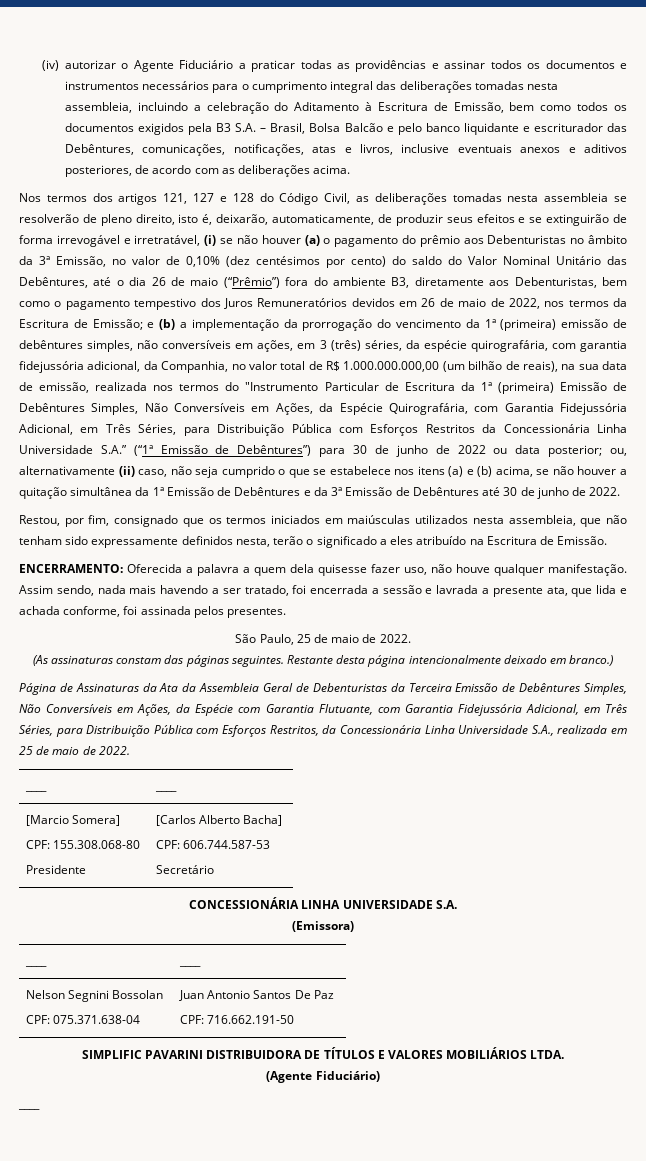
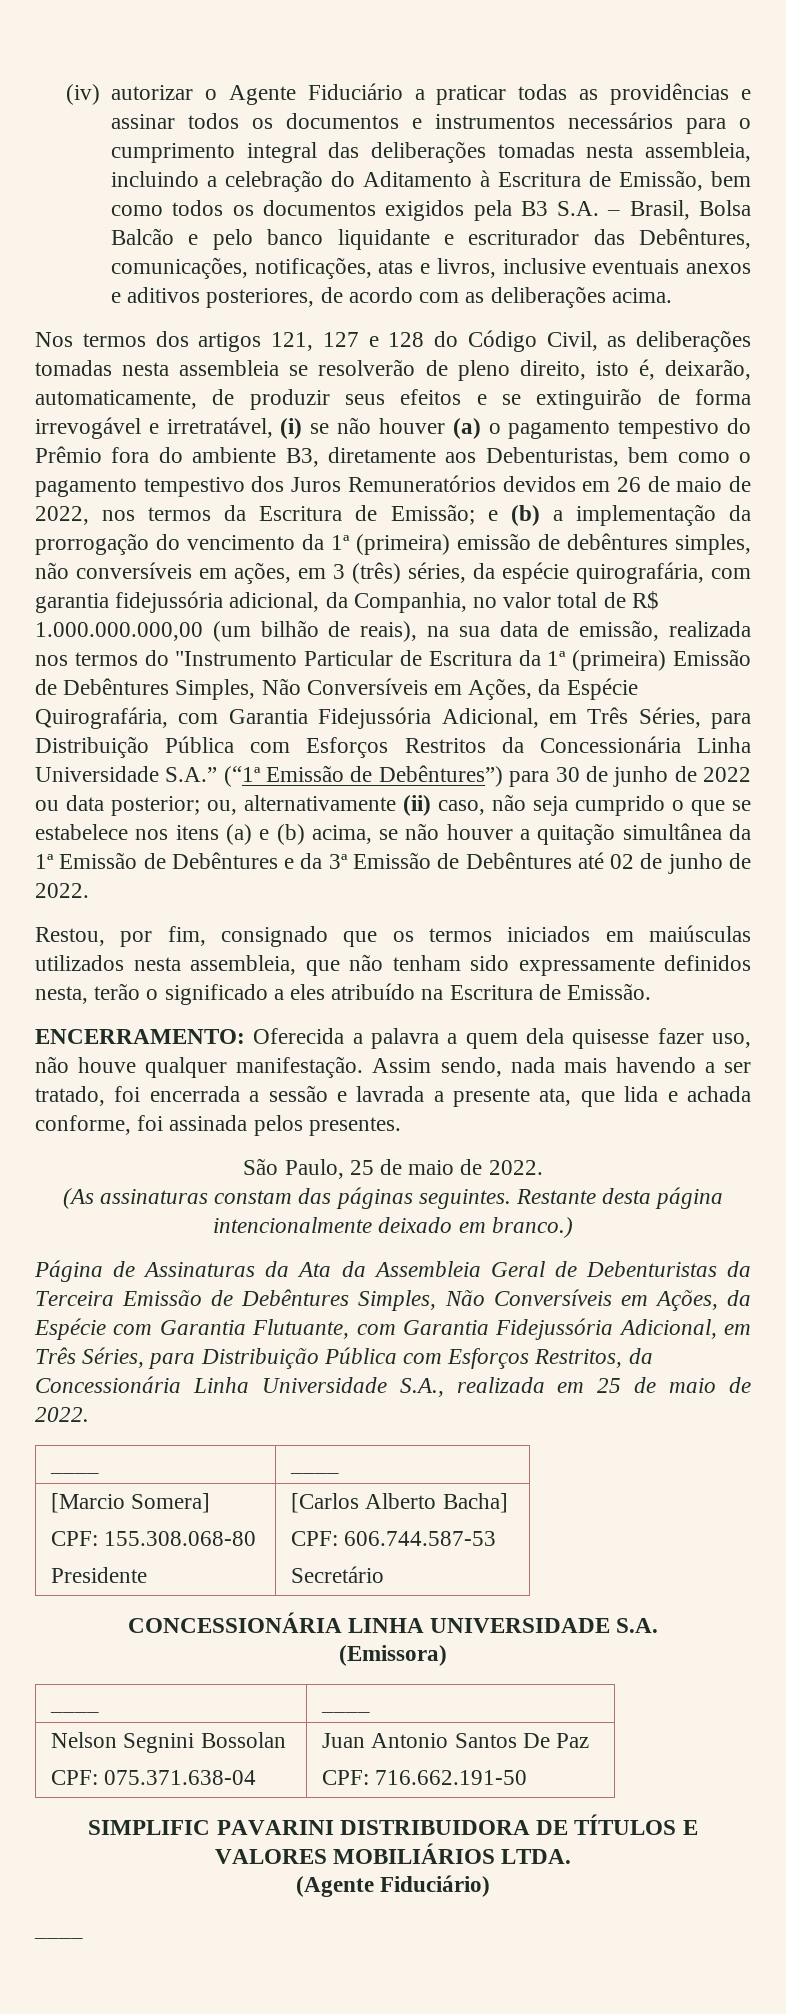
[401,235,627,247] [19,256,627,268] [19,277,280,288] do prêmio aos Debenturistas no âmbito da 3ª Emissão, no valor de 0,10% (dez centésimos por cento) do saldo do Valor Nominal Unitário das Debêntures, até o dia 26 de maio (“Prêmio”) -> [618,418,751,439] [35,446,102,463] tempestivo do Prêmio
[503,487,518,496] 30 -> [610,854,635,869] 02

